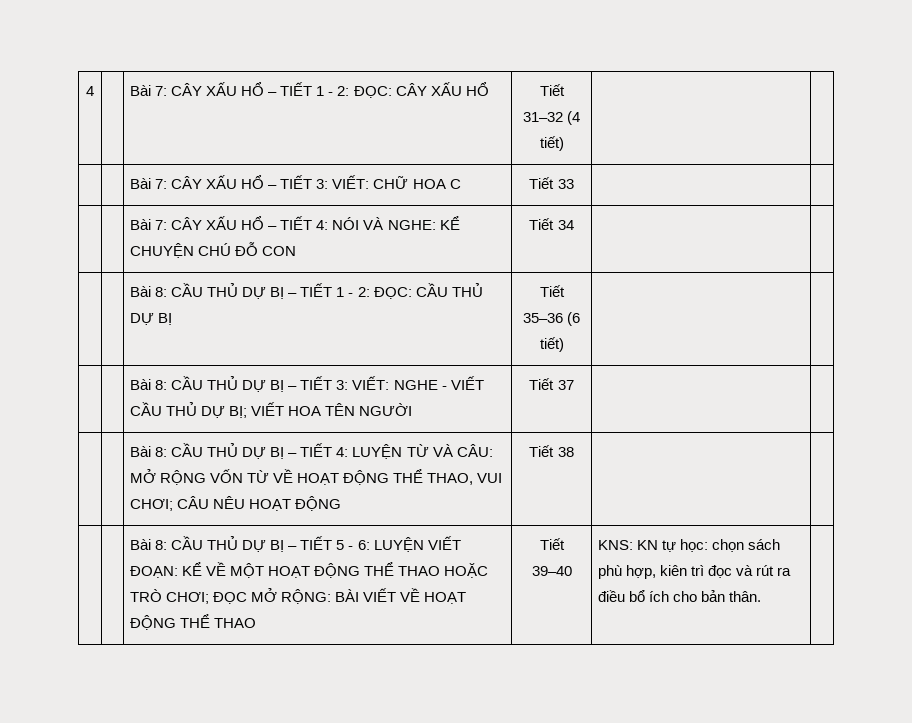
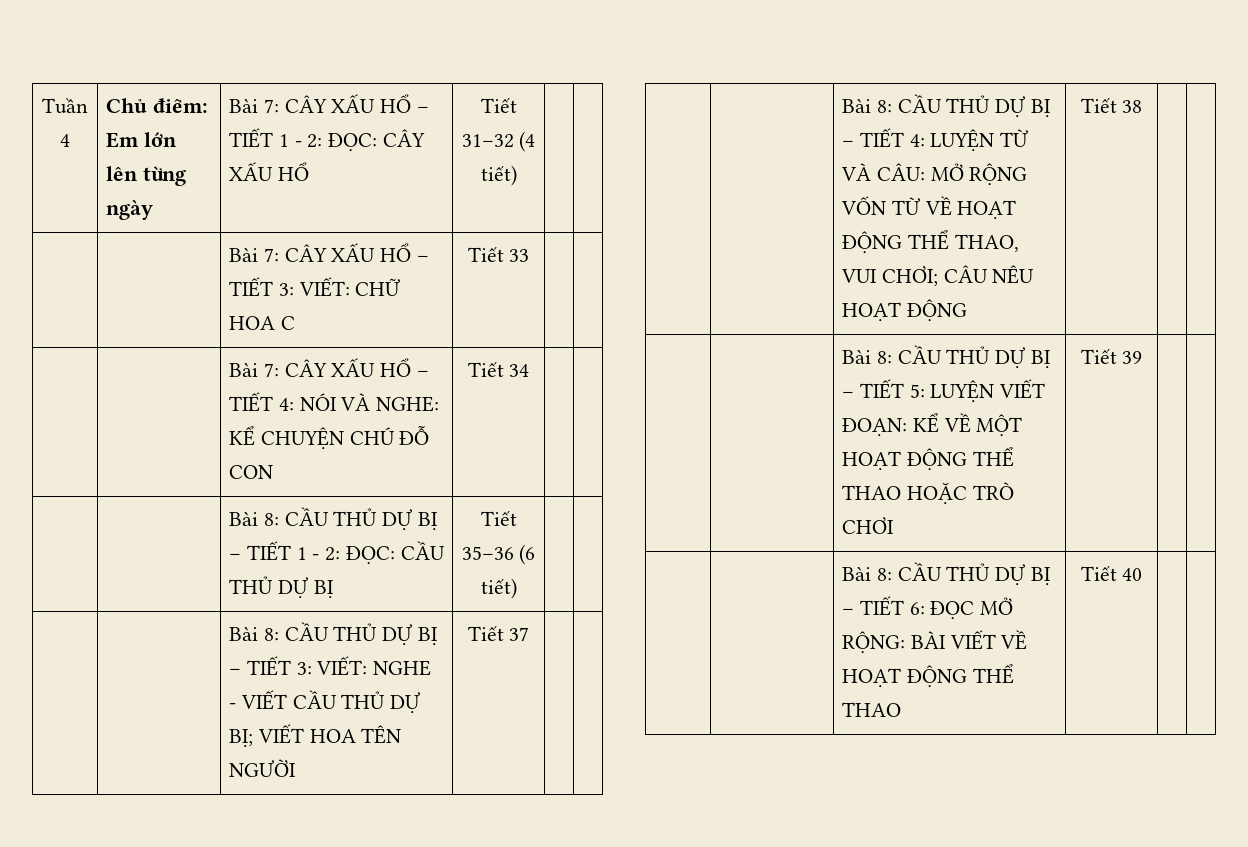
(86, 91) none -> [42,98,88,114] Tuần
(94, 91) none -> [106,98,208,113] [106,132,177,148] [106,166,186,186] [106,200,154,220] Chủ điểm: Em lớn lên từng ngày
[336,540,370,550] 5 - 6: -> [909,384,925,398] 5:
[166,592,210,604] CHƠI; -> [842,517,895,534] [1080,349,1143,364] [842,562,1052,586] [842,596,925,616] CHƠI | Tiết 39 | | // | | Bài 8: CẦU THỦ DỰ BỊ – TIẾT 6:
[531,566,572,576] [598,539,781,552] [598,565,792,579] [598,590,762,602] 39–40 | KNS: KN tự học: chọn sách phù hợp, kiên trì đọc và rút ra điều bổ ích cho bản thân. -> [1122,568,1143,581] 40 |

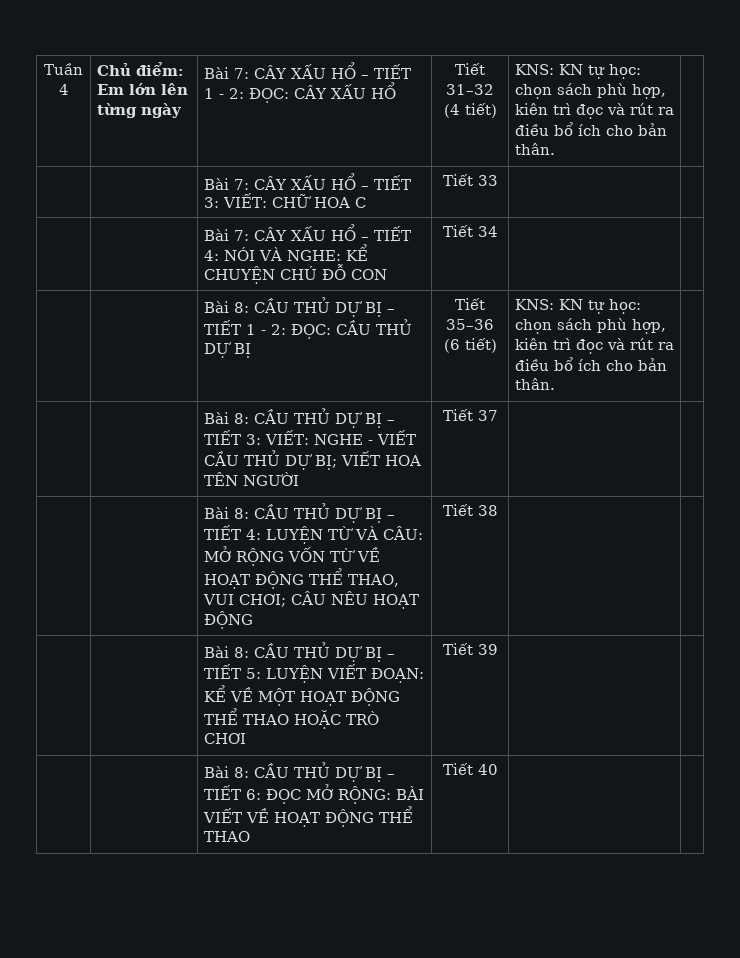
(517, 175) none -> [514,64,641,79] [514,83,666,99] [514,103,674,119] [514,122,667,136] [514,143,555,155] KNS: KN tự học: chọn sách phù hợp, kiên trì đọc và rút ra điều bổ ích cho bản thân.
(517, 588) none -> [514,299,641,314] [514,318,666,334] [514,338,674,354] [514,357,667,371] [514,378,555,390] KNS: KN tự học: chọn sách phù hợp, kiên trì đọc và rút ra điều bổ ích cho bản thân.

